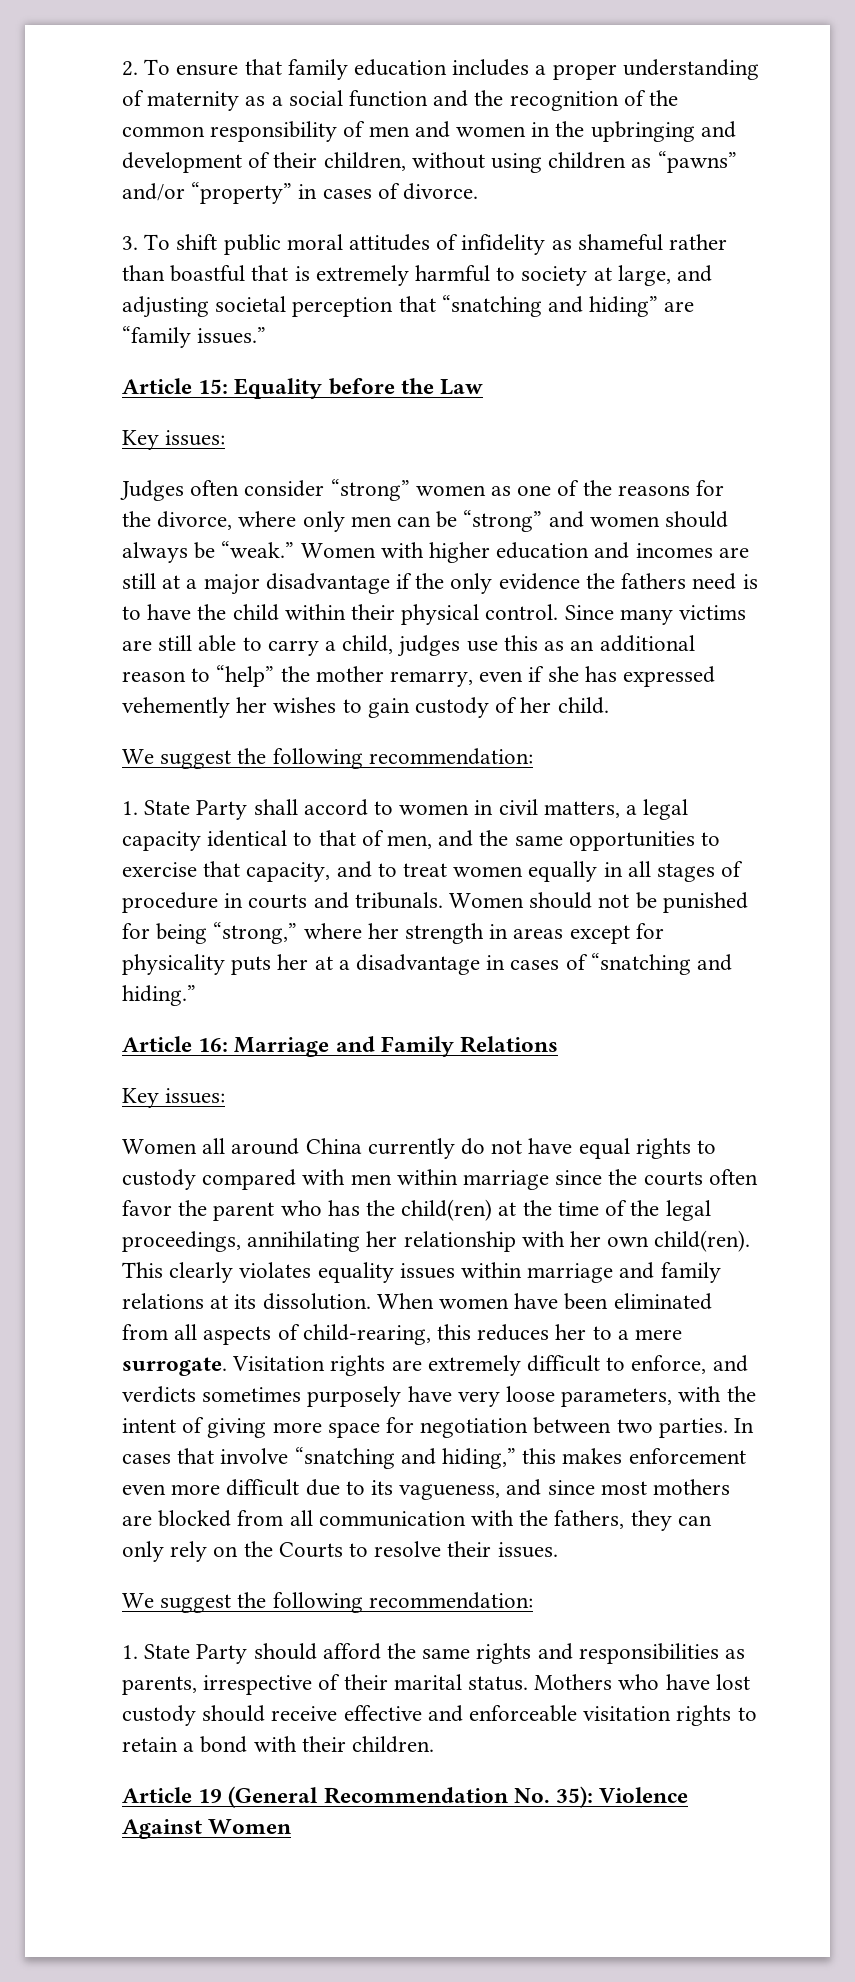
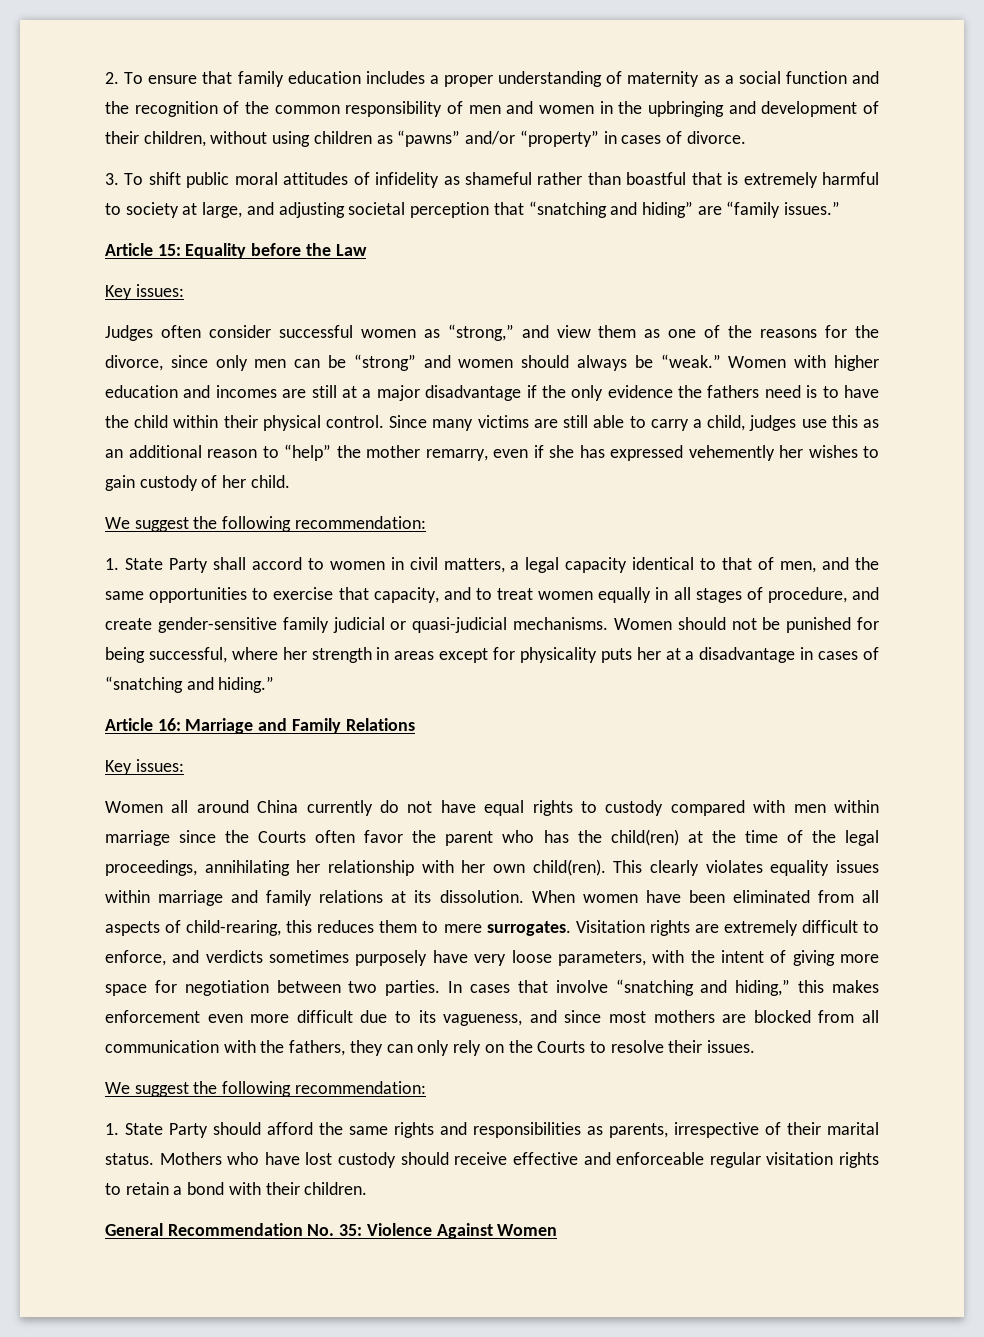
[330,479,410,501] “strong” -> [278,325,353,338] successful
(512, 491) none -> [447,324,661,341] “strong,” and view them as
[238,511,297,527] where -> [170,355,208,368] since
[122,892,443,913] procedure in courts and tribunals. -> [767,587,879,603] [105,617,608,633] procedure, and create gender-sensitive family judicial or quasi-judicial mechanisms.
[213,922,298,944] “strong,” -> [148,647,227,663] successful,
[643,1171,703,1186] courts -> [258,831,307,843] Courts
[555,1324,683,1340] [122,1357,227,1376] her to a mere surrogate. -> [379,920,571,936] them to mere surrogates.
(578, 1713) none -> [709,1152,761,1168] regular
[122,1786,319,1808] Article 19 (General -> [105,1223,163,1236] General
[556,1786,594,1808] 35): -> [339,1224,363,1236] 35:

